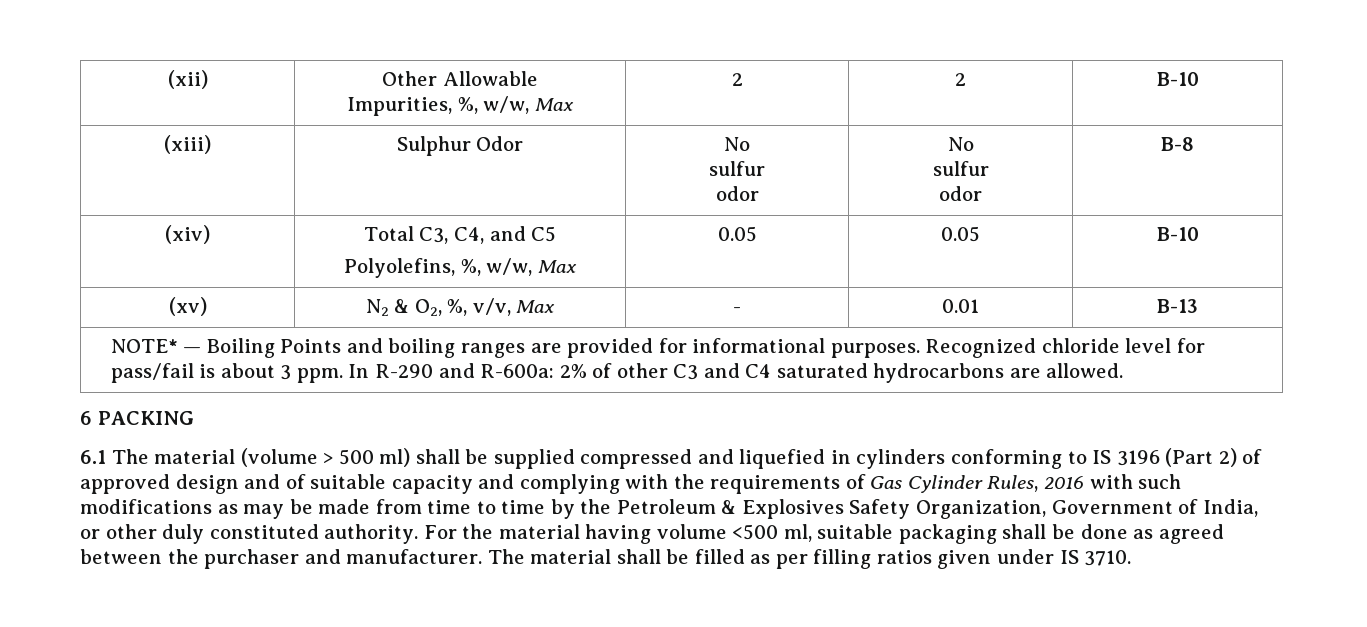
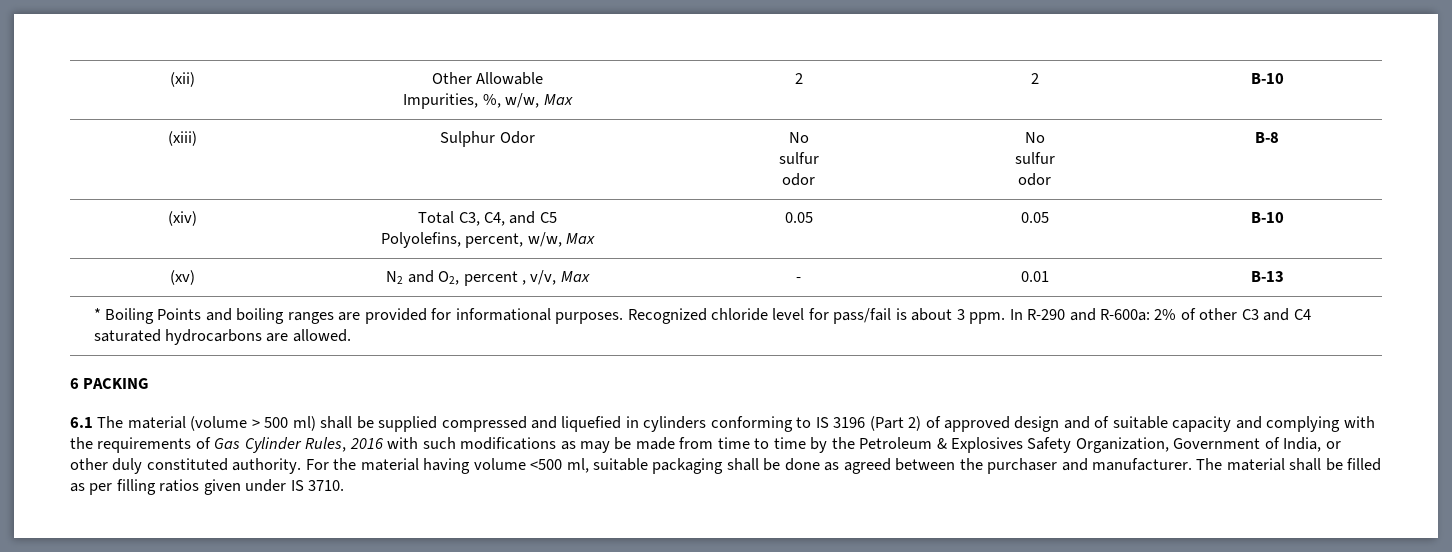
[460,259,481,276] %, -> [465,233,524,248] percent,
[394,299,468,316] & O2, %, -> [407,270,526,286] and O2, percent ,
[110,339,202,353] NOTE* — -> [93,308,101,320] *

